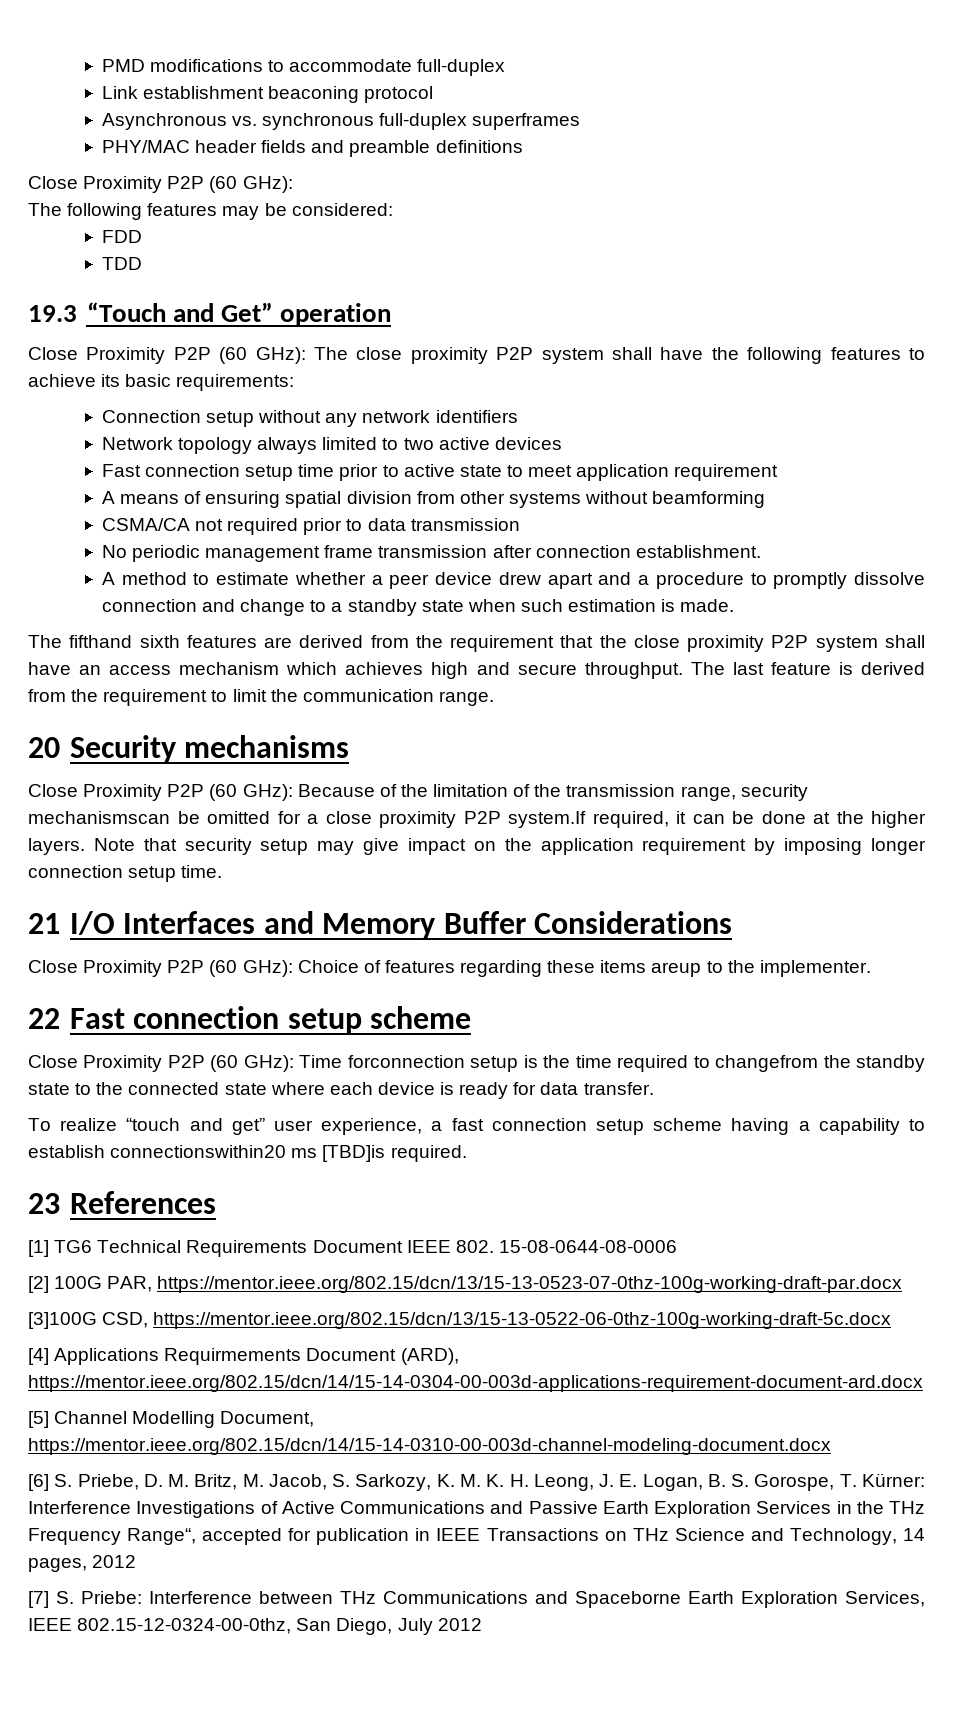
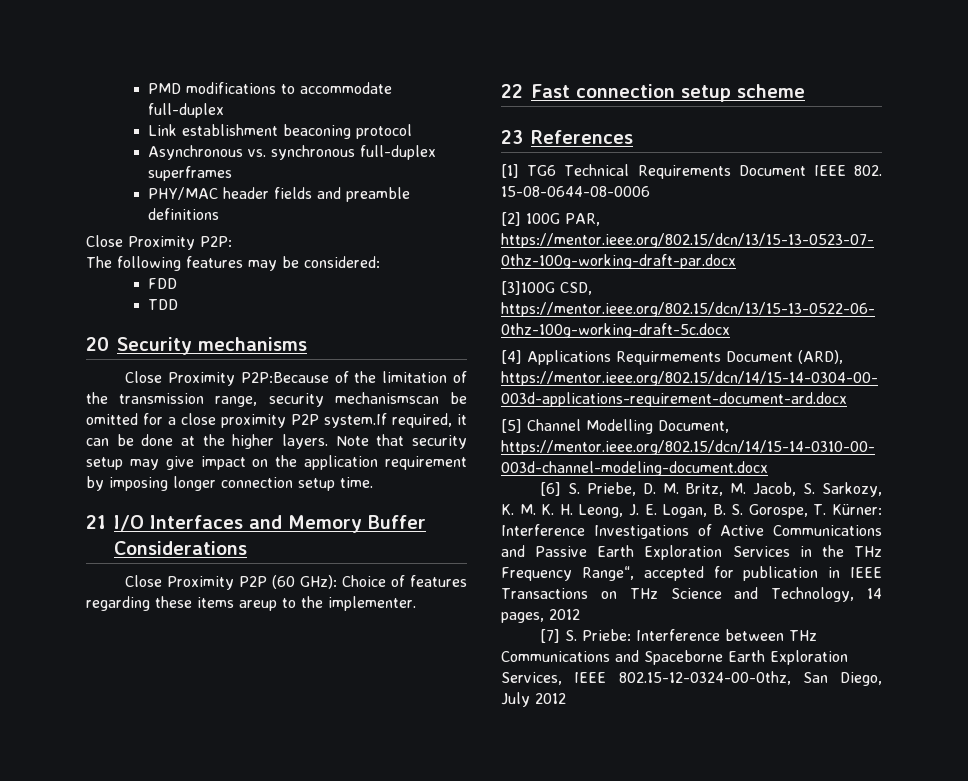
[167,176,293,193] P2P (60 GHz): -> [200,236,232,247] P2P:
[28,302,392,326] [28,347,925,364] [28,374,295,391] [101,410,518,427] [101,437,562,454] [101,464,779,481] [101,491,766,508] [101,518,520,535] [101,545,761,562] [101,572,925,589] [101,599,735,616] [28,635,925,652] [28,662,925,679] [28,689,494,706] // 19.3 “Touch and Get” operation // Close Proximity P2P (60 GHz): The close proximity P2P system shall have the following features to achieve its basic requirements: // Connection setup without any network identifiers // Network topology always limited to two active devices // Fast connection setup time prior to active state to meet application requirement // A means of ensuring spatial division from other systems without beamforming // CSMA/CA not required prior to data transmission // No periodic management frame transmission after connection establishment. // A method to estimate whether a peer device drew apart and a procedure to promptly dissolve connection and change to a standby state when such estimation is made. // The fifthand sixth features are derived from the requirement that the close proximity P2P system shall have an access mechanism which achieves high and secure throughput. The last feature is derived from the requirement to limit the communication range. -> (179, 304) none
[167,784,375,801] P2P (60 GHz): Because -> [240,372,329,383] P2P:Because
[28,1055,926,1072] [28,1082,654,1099] [28,1118,926,1135] [28,1145,467,1162] // Close Proximity P2P (60 GHz): Time forconnection setup is the time required to changefrom the standby state to the connected state where each device is ready for data transfer. // To realize “touch and get” user experience, a fast connection setup scheme having a capability to establish connectionswithin20 ms [TBD]is required. -> (805, 91) none

